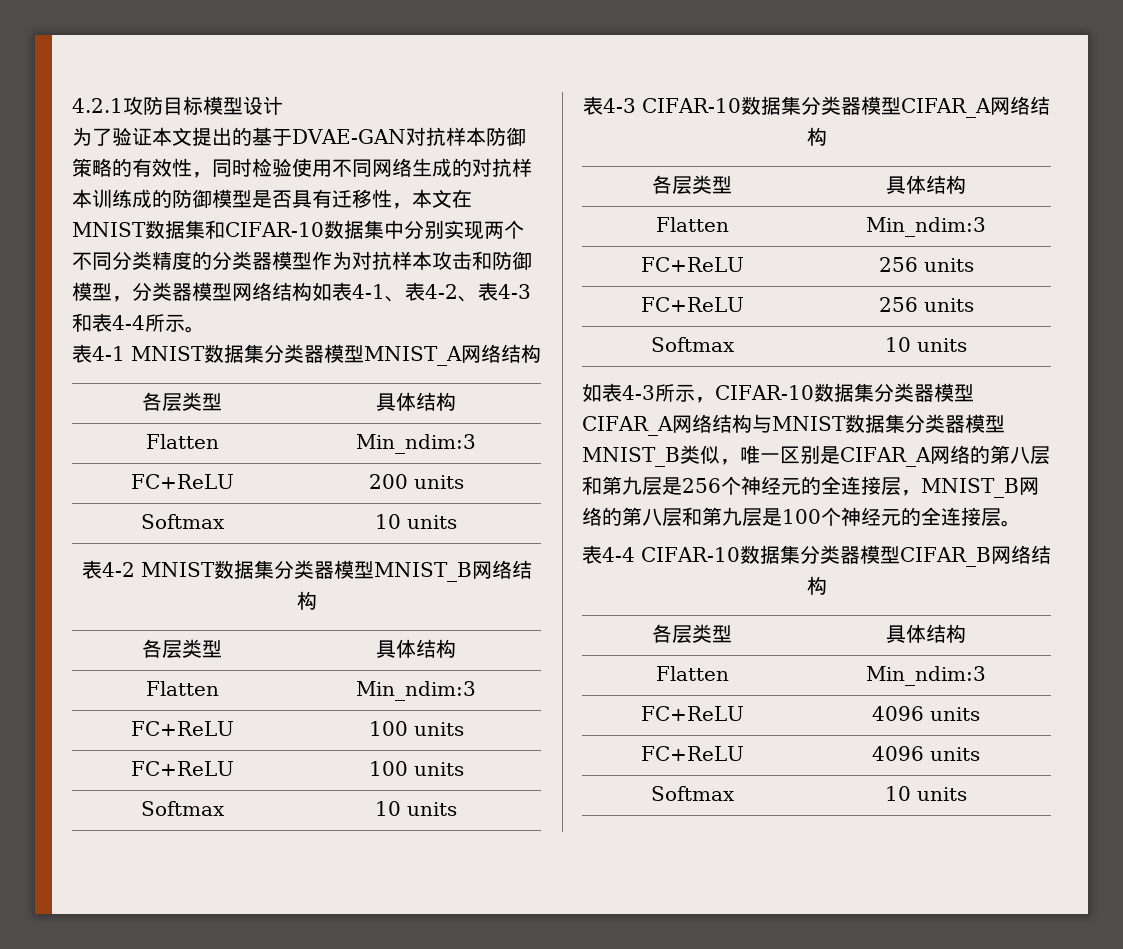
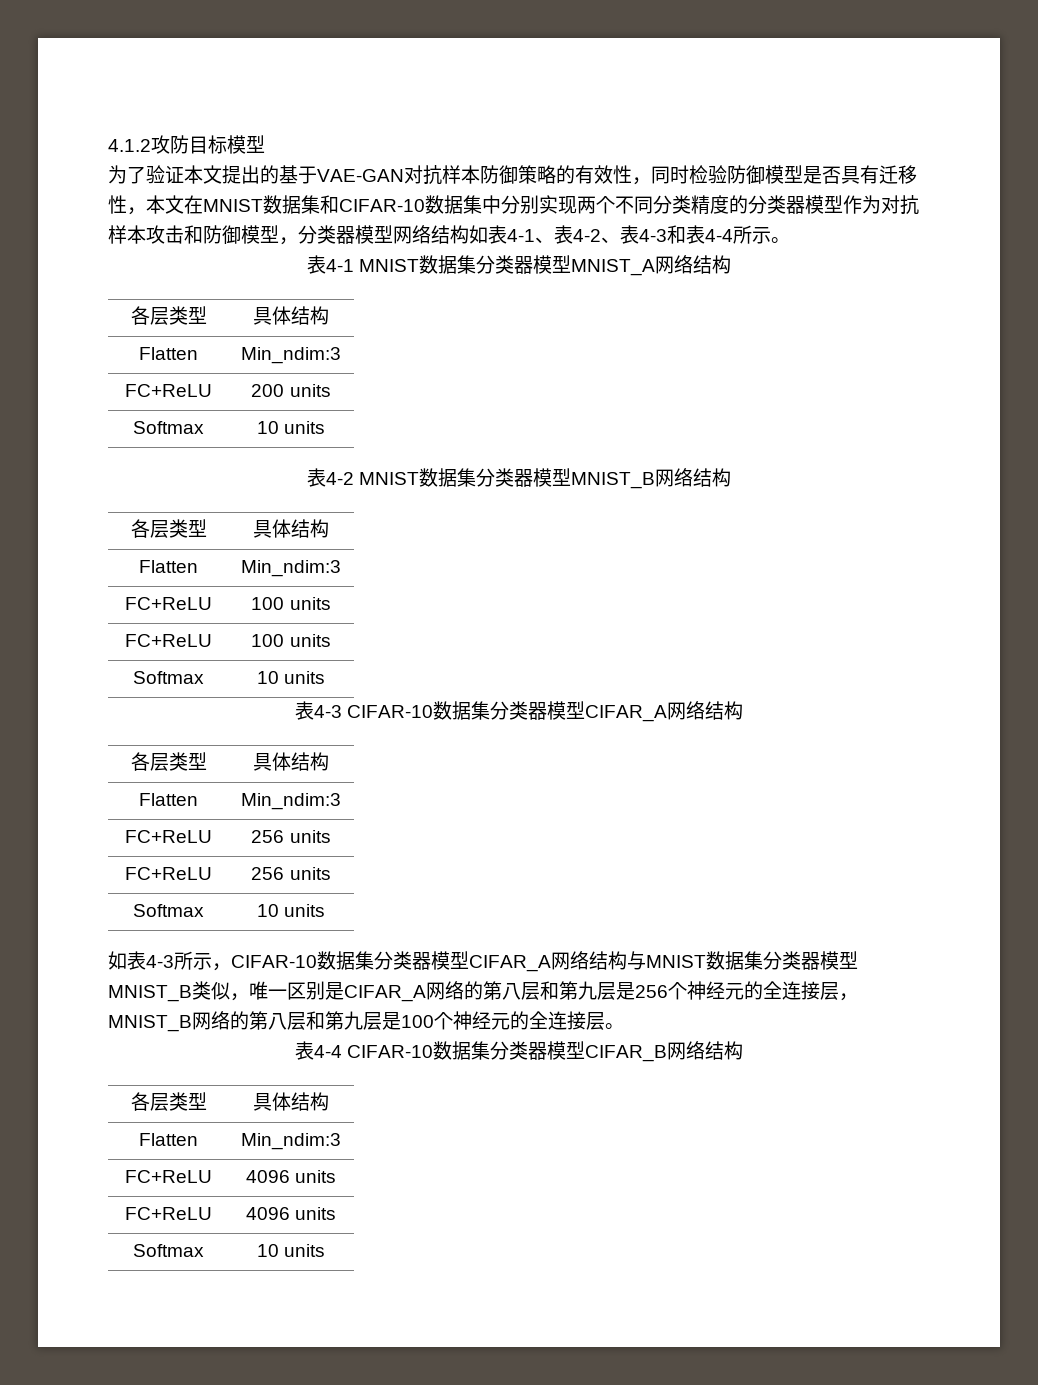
[72,98,123,113] 4.2.1 -> [108,139,151,152] 4.1.2
[243,96,283,115] 设计 -> (265, 144) none
[292,129,406,144] DVAE-GAN -> [317,169,404,182] VAE-GAN
[292,158,532,177] [72,189,172,208] 使用不同网络生成的对抗样本训练成的 -> (727, 174) none

